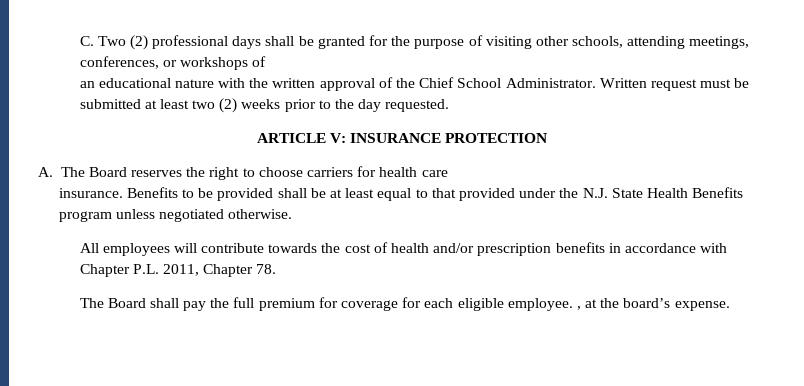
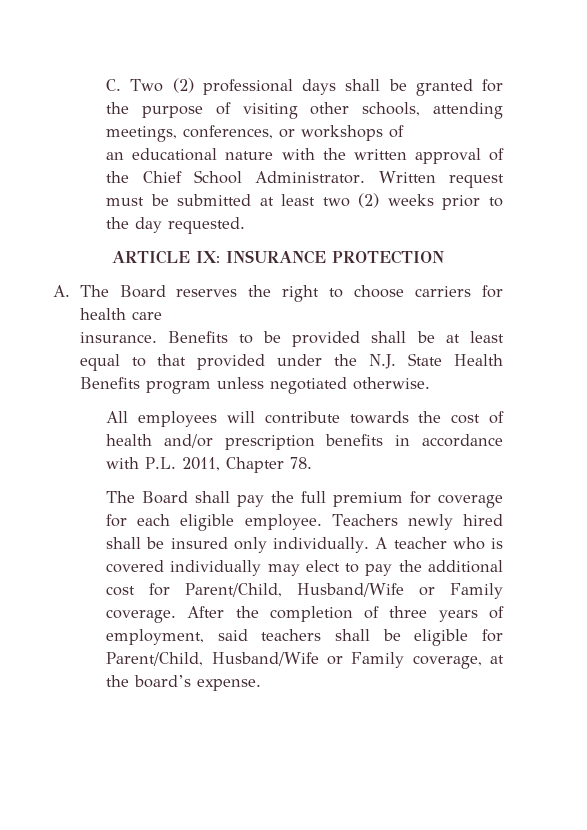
[329,133,346,143] V: -> [196,251,220,263] IX:
[79,264,130,277] Chapter -> (140, 463) none
[576,306,581,310] , -> [331,514,503,530] [106,537,504,553] [106,560,504,576] [106,583,503,599] [106,606,505,623] [106,629,504,646] [106,652,482,669] Teachers newly hired shall be insured only individually. A teacher who is covered individually may elect to pay the additional cost for Parent/Child, Husband/Wife or Family coverage. After the completion of three years of employment, said teachers shall be eligible for Parent/Child, Husband/Wife or Family coverage,

